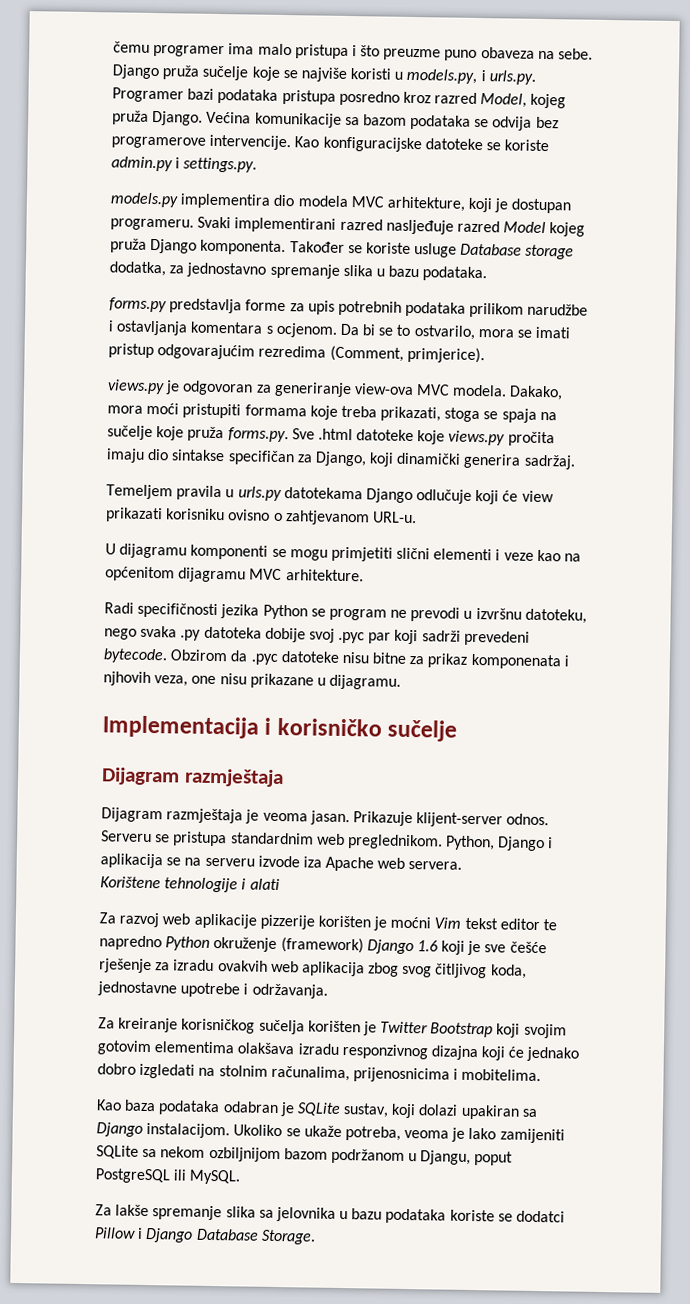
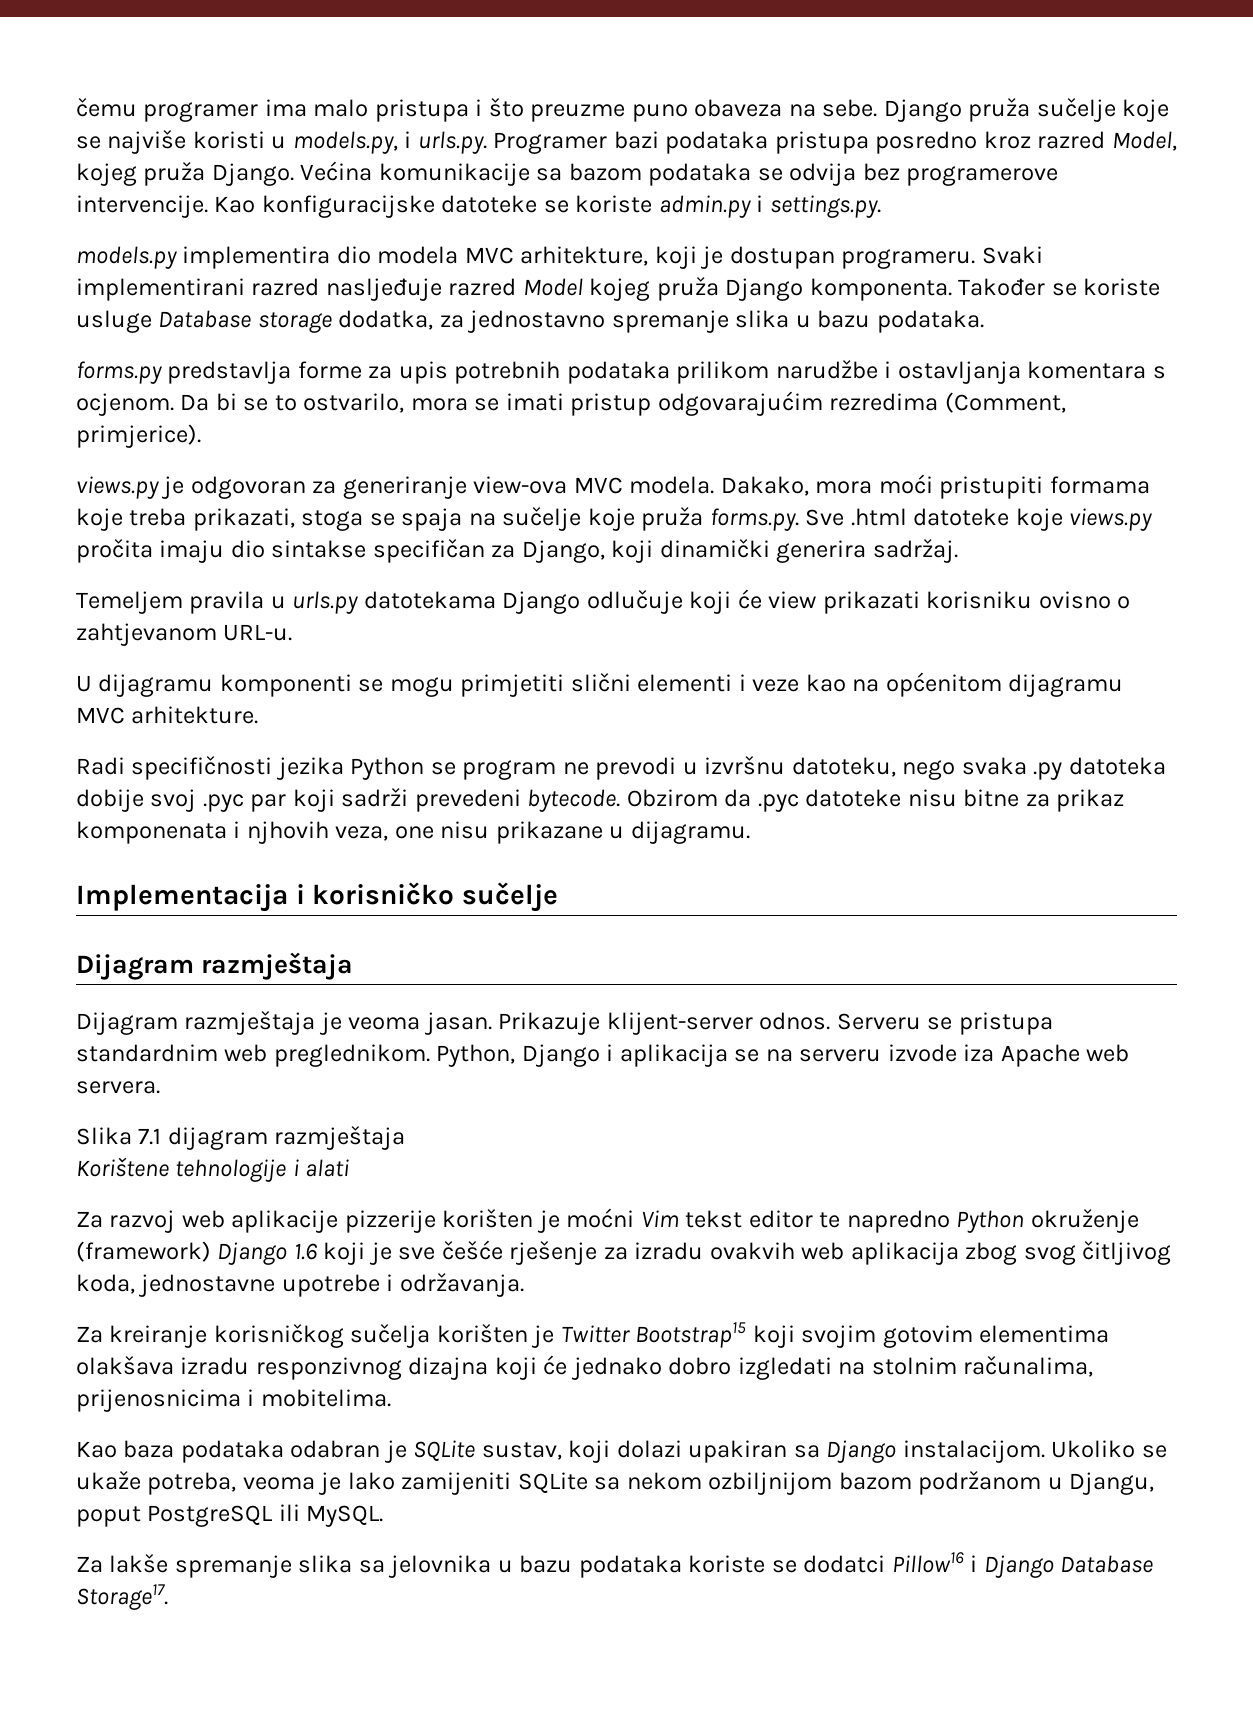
(463, 865) none -> [76,1126,406,1150] // Slika 7.1 dijagram razmještaja
[430,1022,494,1038] Bootstrap -> [635,1322,747,1348] Bootstrap15
[94,1227,136,1239] Pillow -> [891,1552,964,1573] Pillow16
[260,1229,316,1245] Storage. -> [76,1584,168,1610] Storage17.

